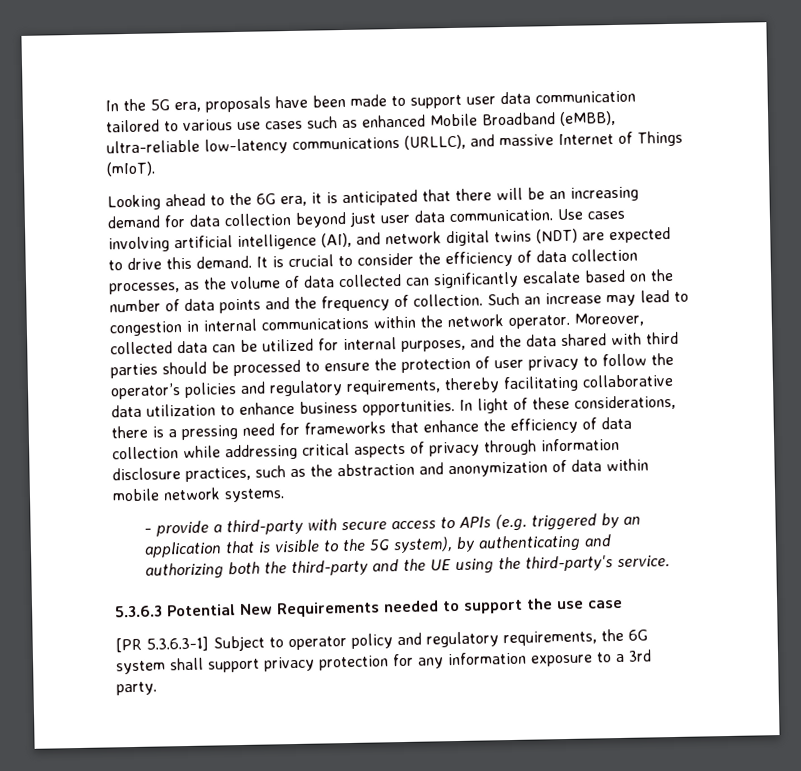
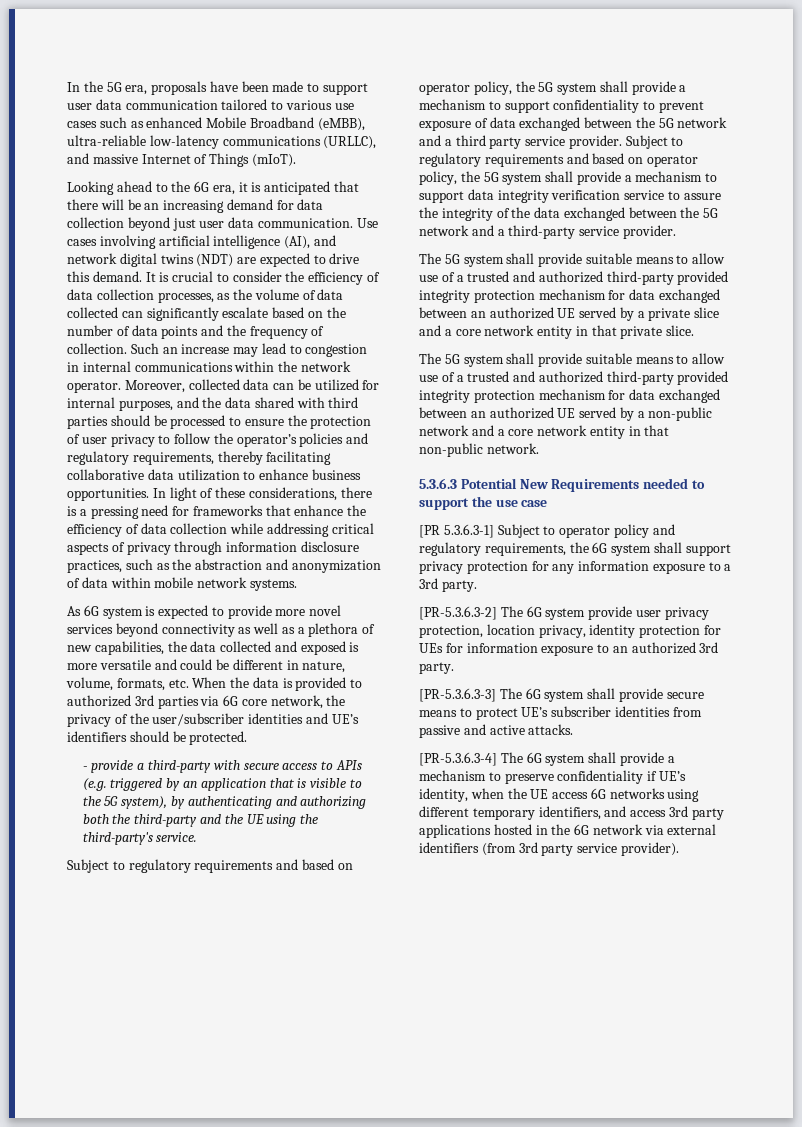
(285, 495) none -> [67,605,342,619] [67,623,376,637] [67,641,360,655] [67,659,346,673] [66,677,363,691] [67,695,346,709] [67,713,359,727] [67,731,248,745] // As 6G system is expected to provide more novel services beyond connectivity as well as a plethora of new capabilities, the data collected and exposed is more versatile and could be different in nature, volume, formats, etc. When the data is provided to authorized 3rd parties via 6G core network, the privacy of the user/subscriber identities and UE’s identifiers should be protected.
(671, 562) none -> [67,859,353,873] [419,81,687,95] [419,99,704,113] [419,117,728,131] [419,135,684,149] [419,153,698,167] [419,171,718,185] [419,189,721,203] [419,207,719,221] [419,225,676,239] [419,253,726,267] [419,271,729,285] [419,289,720,303] [419,307,720,321] [419,325,695,339] [419,353,726,367] [419,371,729,385] [419,389,720,403] [419,407,713,421] [419,425,670,439] [419,443,539,457] // Subject to regulatory requirements and based on operator policy, the 5G system shall provide a mechanism to support confidentiality to prevent exposure of data exchanged between the 5G network and a third party service provider. Subject to regulatory requirements and based on operator policy, the 5G system shall provide a mechanism to support data integrity verification service to assure the integrity of the data exchanged between the 5G network and a third-party service provider. // The 5G system shall provide suitable means to allow use of a trusted and authorized third-party provided integrity protection mechanism for data exchanged between an authorized UE served by a private slice and a core network entity in that private slice. // The 5G system shall provide suitable means to allow use of a trusted and authorized third-party provided integrity protection mechanism for data exchanged between an authorized UE served by a non-public network and a core network entity in that non-public network.
(157, 688) none -> [419,606,709,620] [419,624,721,638] [419,642,719,656] [419,662,454,674] [419,688,704,702] [419,706,702,720] [419,724,574,738] [419,752,675,766] [419,770,686,784] [419,788,700,802] [419,806,724,820] [419,824,717,838] [419,842,679,856] // [PR-5.3.6.3-2] The 6G system provide user privacy protection, location privacy, identity protection for UEs for information exposure to an authorized 3rd party. // [PR-5.3.6.3-3] The 6G system shall provide secure means to protect UE’s subscriber identities from passive and active attacks. // [PR-5.3.6.3-4] The 6G system shall provide a mechanism to preserve confidentiality if UE’s identity, when the UE access 6G networks using different temporary identifiers, and access 3rd party applications hosted in the 6G network via external identifiers (from 3rd party service provider).

